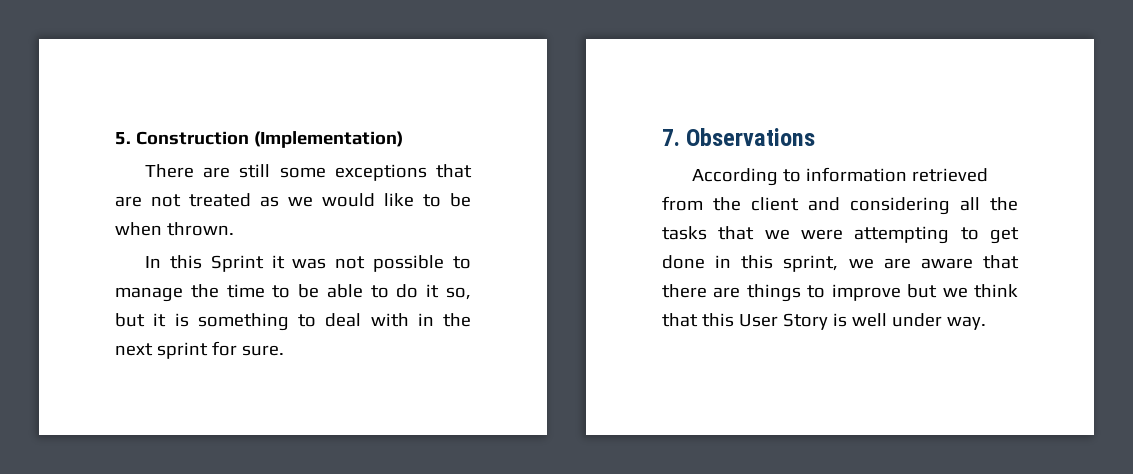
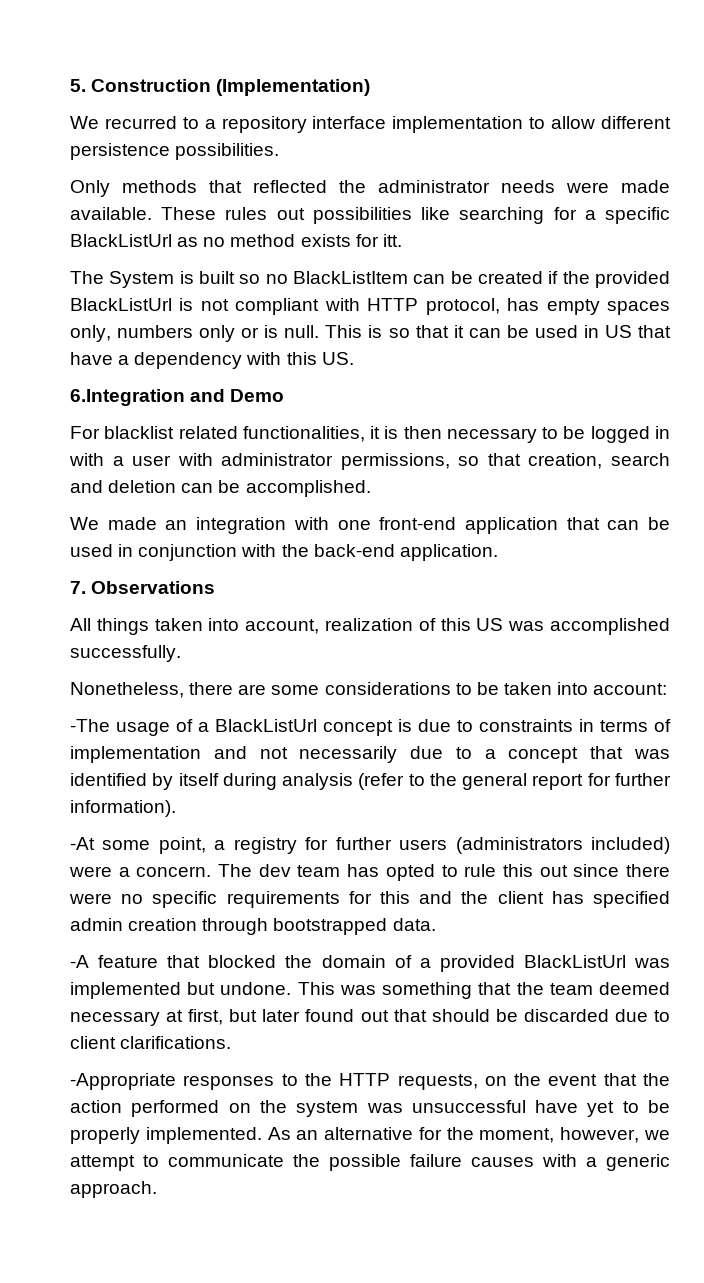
[145,164,472,181] [115,193,471,207] [115,222,234,236] [145,255,471,272] [115,284,471,302] [115,313,471,331] [115,341,284,359] [662,128,816,146] [692,167,989,186] [662,196,1018,215] [662,226,1019,244] [662,255,1019,272] [662,284,1019,302] [662,313,986,330] There are still some exceptions that are not treated as we would like to be when thrown. // In this Sprint it was not possible to manage the time to be able to do it so, but it is something to deal with in the next sprint for sure. // 7. Observations // According to information retrieved from the client and considering all the tasks that we were attempting to get done in this sprint, we are aware that there are things to improve but we think that this User Story is well under way. -> [70,116,672,133] [70,143,280,160] [70,180,670,197] [70,207,670,224] [70,234,402,247] [70,271,670,288] [70,298,671,315] [70,325,671,342] [70,352,354,369] [70,389,285,406] [70,426,670,443] [69,453,670,470] [70,480,371,497] [70,517,671,534] [70,544,498,561] [70,581,216,594] [70,618,671,635] [70,645,181,662] [70,682,668,698] [70,719,671,736] [70,746,670,763] [70,773,671,790] [70,800,176,817] [70,837,671,854] [69,864,670,881] [69,891,670,908] [70,918,436,935] [70,955,671,972] [70,982,670,999] [70,1009,670,1026] [70,1036,232,1049] [70,1073,670,1090] [70,1100,670,1117] [70,1127,670,1144] [70,1154,670,1171] [70,1181,157,1198] We recurred to a repository interface implementation to allow different persistence possibilities. // Only methods that reflected the administrator needs were made available. These rules out possibilities like searching for a specific BlackListUrl as no method exists for itt. // The System is built so no BlackListItem can be created if the provided BlackListUrl is not compliant with HTTP protocol, has empty spaces only, numbers only or is null. This is so that it can be used in US that have a dependency with this US. // 6.Integration and Demo // For blacklist related functionalities, it is then necessary to be logged in with a user with administrator permissions, so that creation, search and deletion can be accomplished. // We made an integration with one front-end application that can be used in conjunction with the back-end application. // 7. Observations // All things taken into account, realization of this US was accomplished successfully. // Nonetheless, there are some considerations to be taken into account: // -The usage of a BlackListUrl concept is due to constraints in terms of implementation and not necessarily due to a concept that was identified by itself during analysis (refer to the general report for further information). // -At some point, a registry for further users (administrators included) were a concern. The dev team has opted to rule this out since there were no specific requirements for this and the client has specified admin creation through bootstrapped data. // -A feature that blocked the domain of a provided BlackListUrl was implemented but undone. This was something that the team deemed necessary at first, but later found out that should be discarded due to client clarifications. // -Appropriate responses to the HTTP requests, on the event that the action performed on the system was unsuccessful have yet to be properly implemented. As an alternative for the moment, however, we attempt to communicate the possible failure causes with a generic approach.

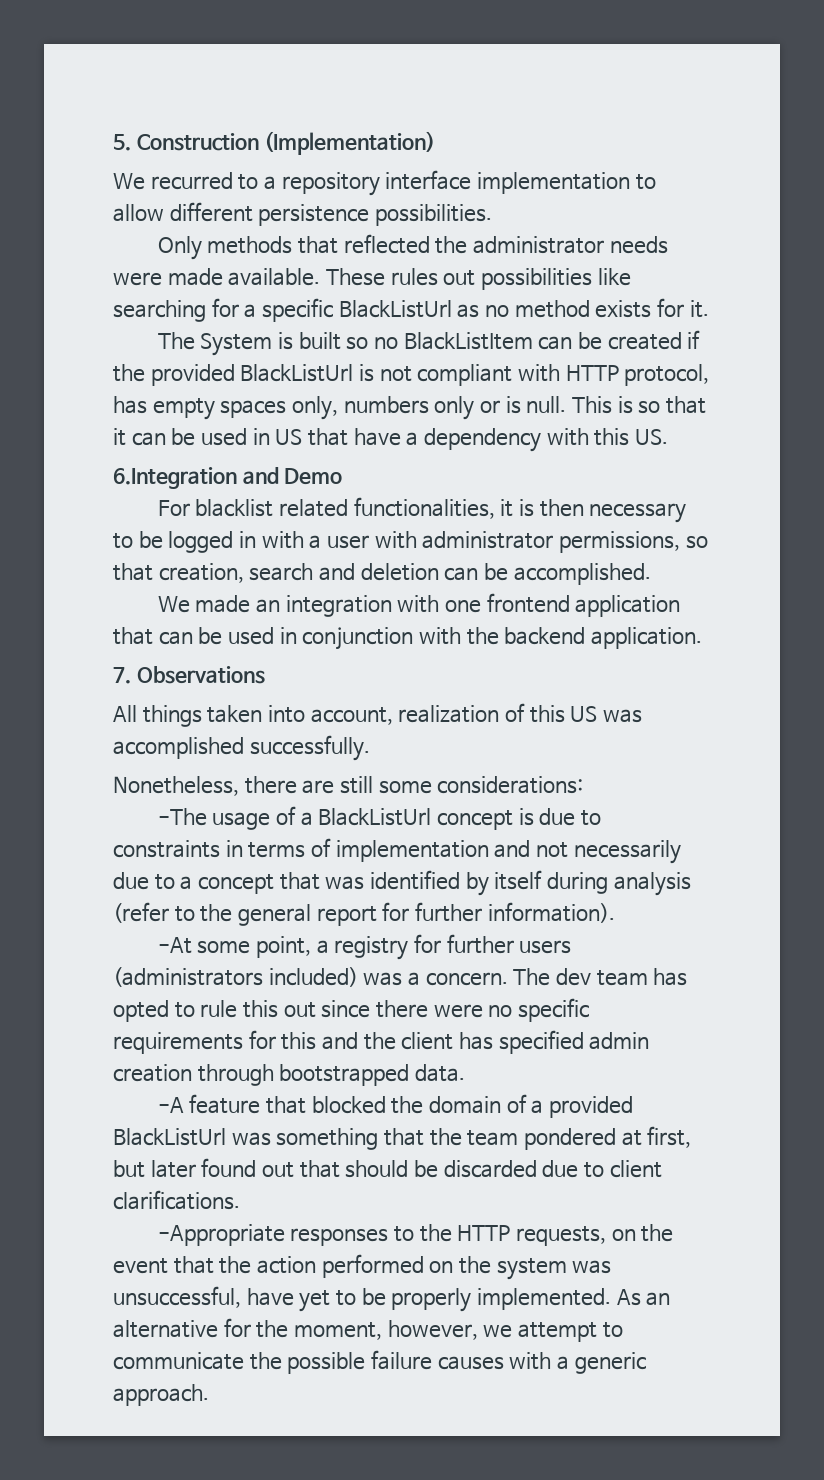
[382,234,402,247] itt. -> [689,300,709,318] it.
[379,517,457,530] front-end -> [486,593,570,613] frontend
[313,544,395,557] back-end -> [504,627,586,645] backend
[271,682,668,695] some considerations to be taken into account: -> [339,776,584,794] still some considerations:
[69,866,112,877] were -> [363,972,403,986] was
[70,982,376,999] implemented but undone. This was -> (271, 1139) none
[599,982,670,995] [70,1011,160,1026] deemed necessary -> [523,1128,616,1150] pondered
[411,1100,526,1113] unsuccessful -> [113,1286,241,1308] unsuccessful,

